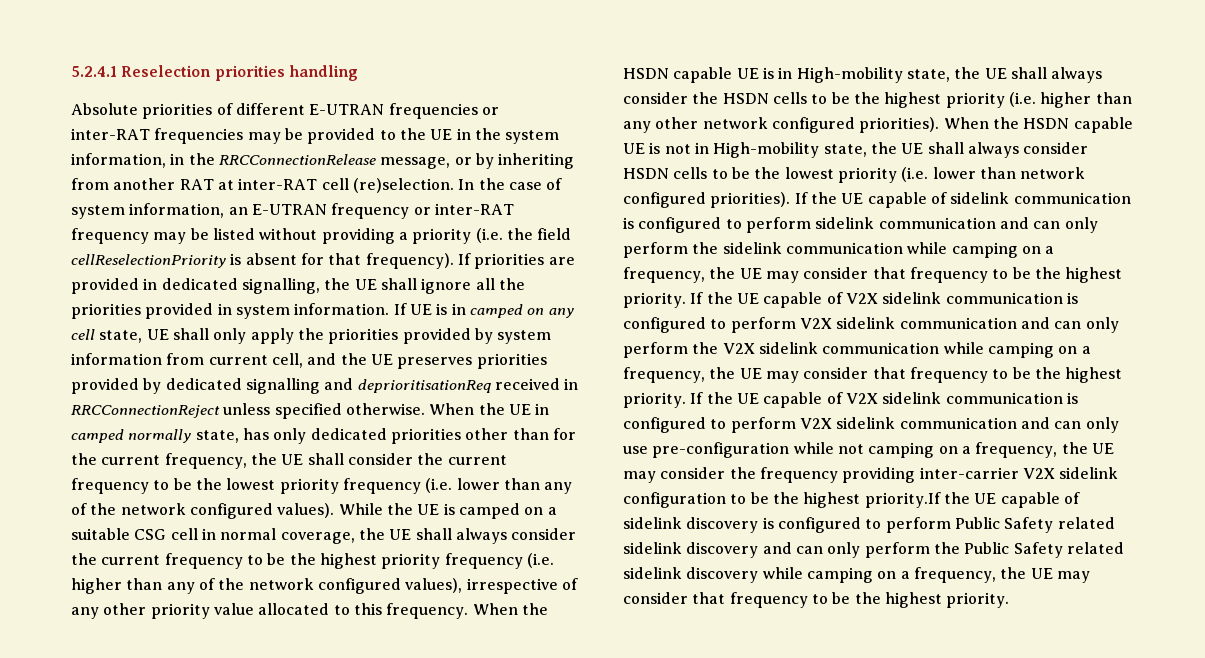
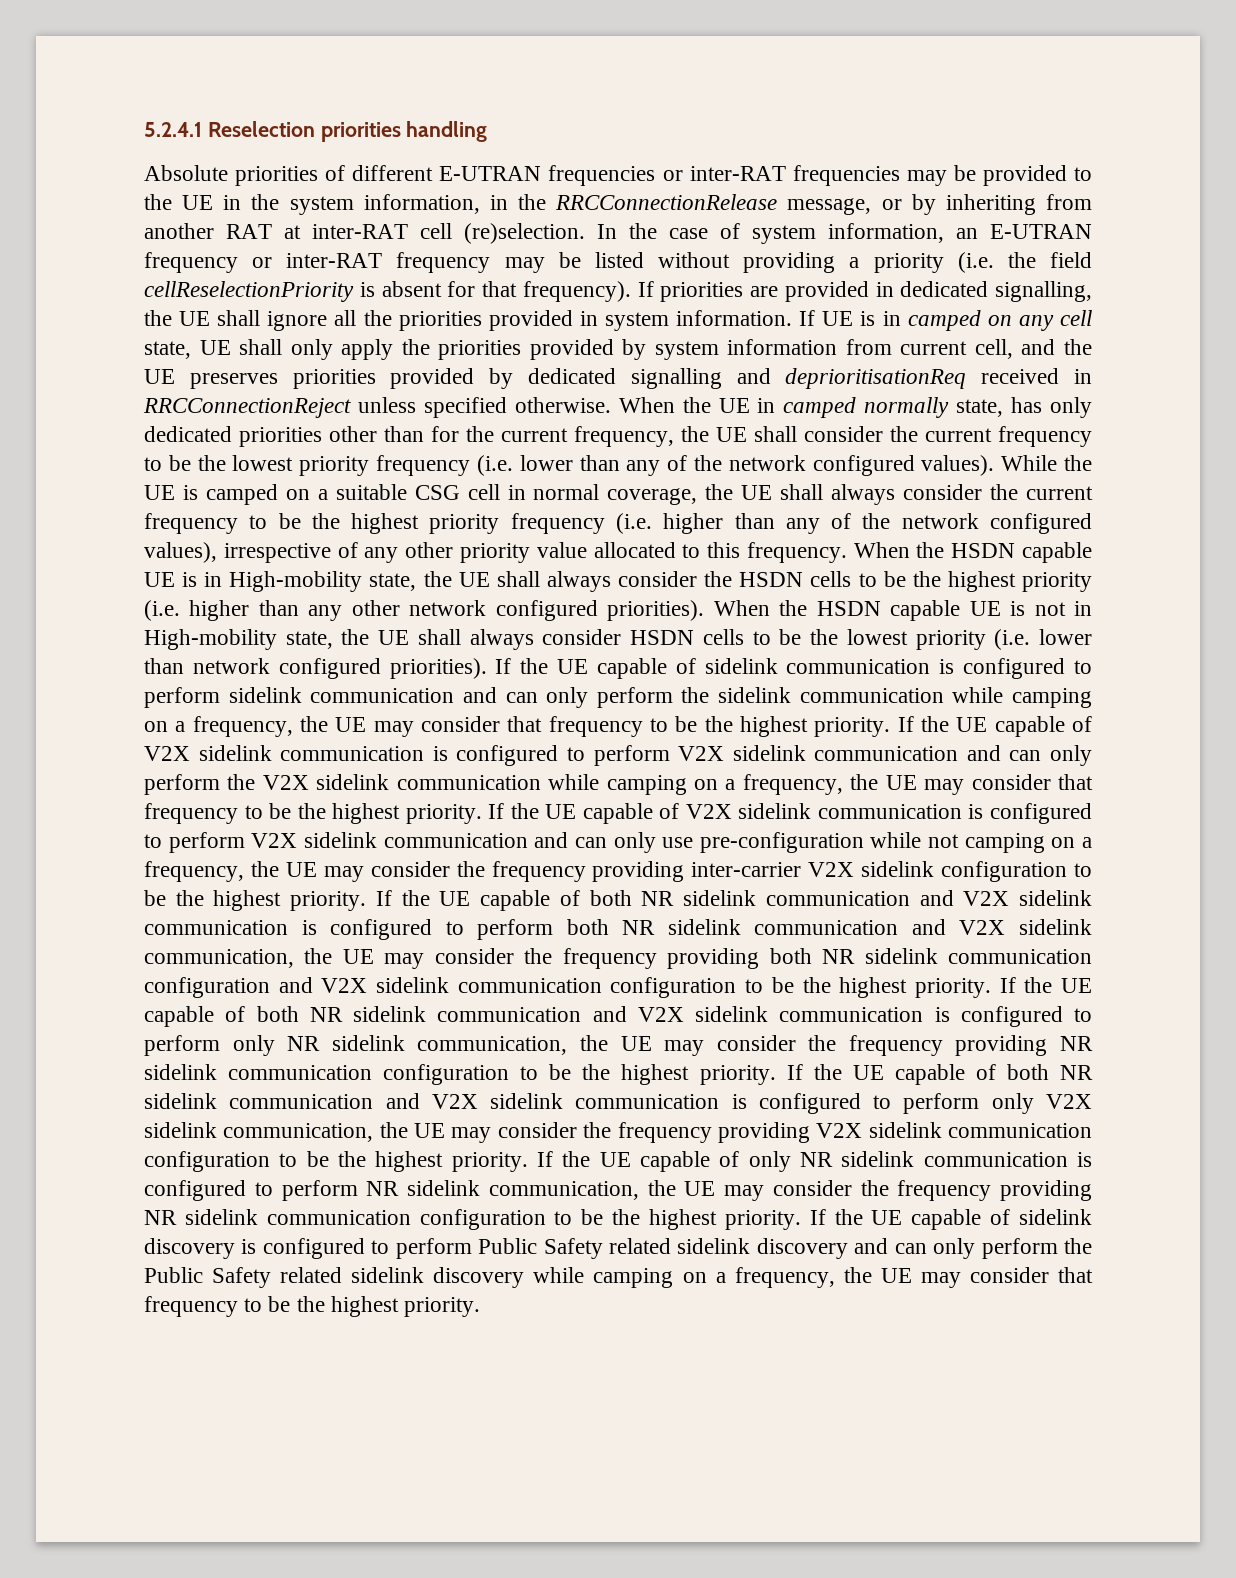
[864,492,941,508] priority.If -> [290,890,1092,911] [144,919,1092,940] [144,948,1092,969] [144,977,1093,998] [144,1006,1092,1027] [144,1035,1093,1056] [144,1064,1093,1085] [144,1093,1092,1114] [144,1122,1092,1143] [144,1151,1092,1172] [144,1180,1092,1201] [144,1209,826,1230] priority. If the UE capable of both NR sidelink communication and V2X sidelink communication is configured to perform both NR sidelink communication and V2X sidelink communication, the UE may consider the frequency providing both NR sidelink communication configuration and V2X sidelink communication configuration to be the highest priority. If the UE capable of both NR sidelink communication and V2X sidelink communication is configured to perform only NR sidelink communication, the UE may consider the frequency providing NR sidelink communication configuration to be the highest priority. If the UE capable of both NR sidelink communication and V2X sidelink communication is configured to perform only V2X sidelink communication, the UE may consider the frequency providing V2X sidelink communication configuration to be the highest priority. If the UE capable of only NR sidelink communication is configured to perform NR sidelink communication, the UE may consider the frequency providing NR sidelink communication configuration to be the highest priority. If

